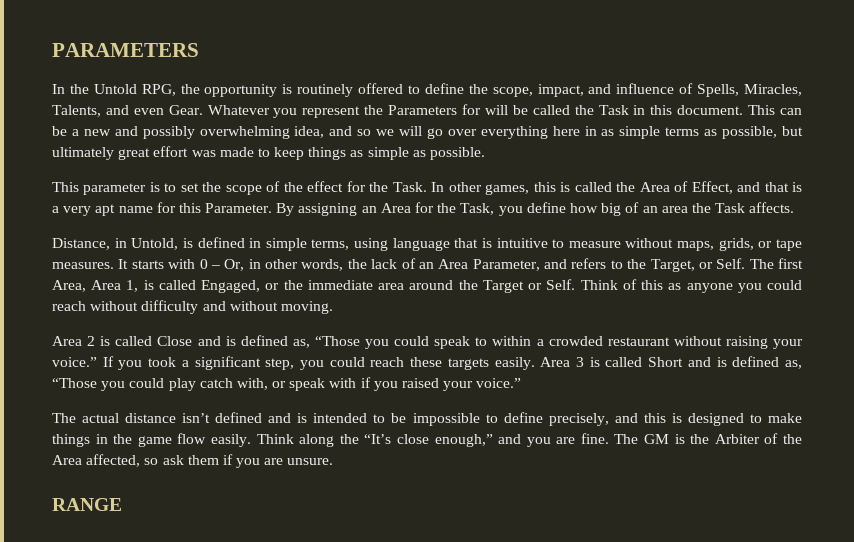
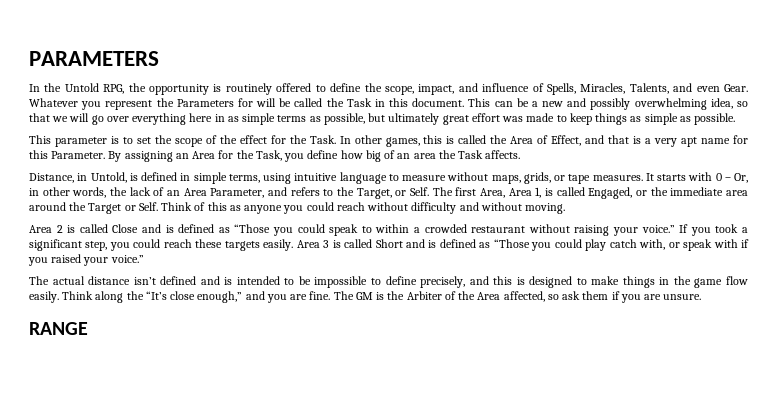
[329,126,372,136] and so -> [736,101,748,107] [29,113,50,122] so that
[392,238,548,251] language that is intuitive -> [294,172,387,184] intuitive language
[292,339,310,348] as, -> [218,227,230,233] as
[784,360,802,369] as, -> [479,242,491,248] as

